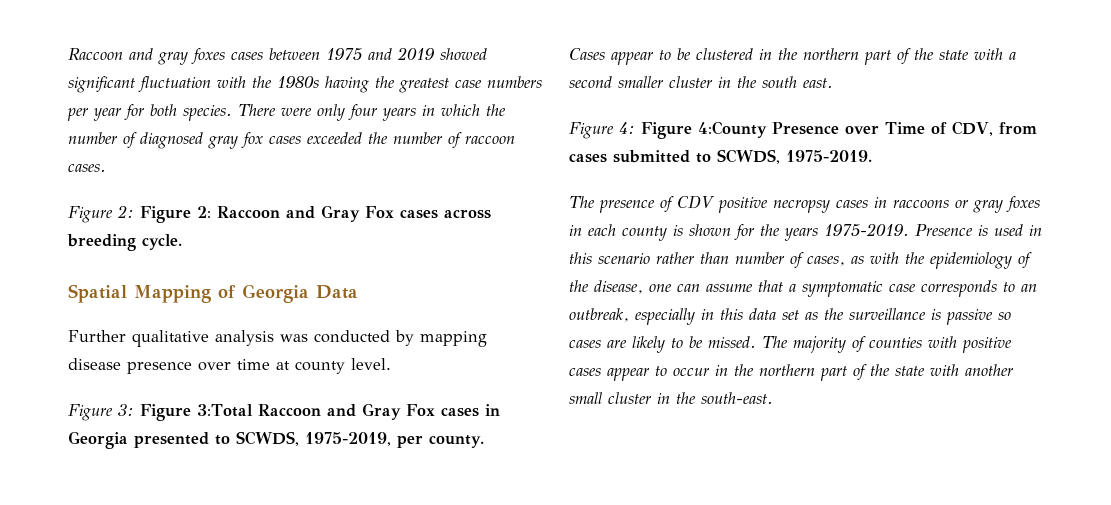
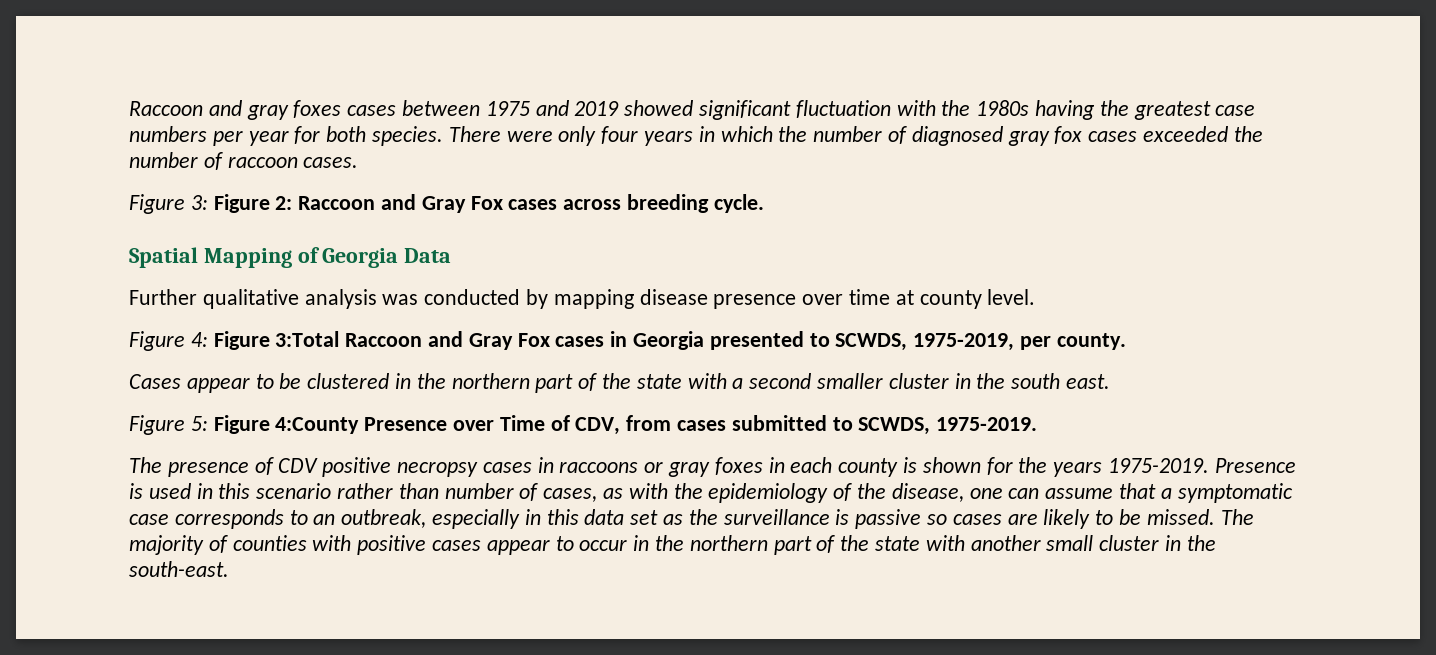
[117,205,134,218] 2: -> [190,195,208,210] 3:
[118,404,134,416] 3: -> [190,332,208,347] 4:
[619,122,635,134] 4: -> [190,416,208,431] 5:

